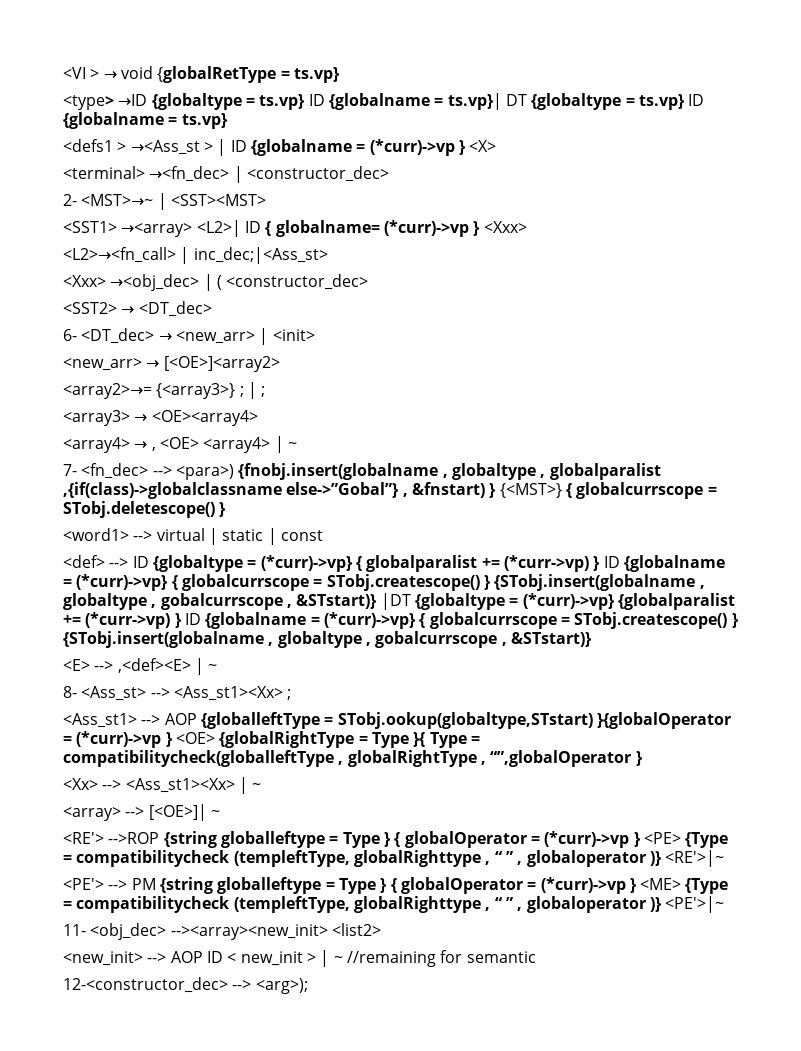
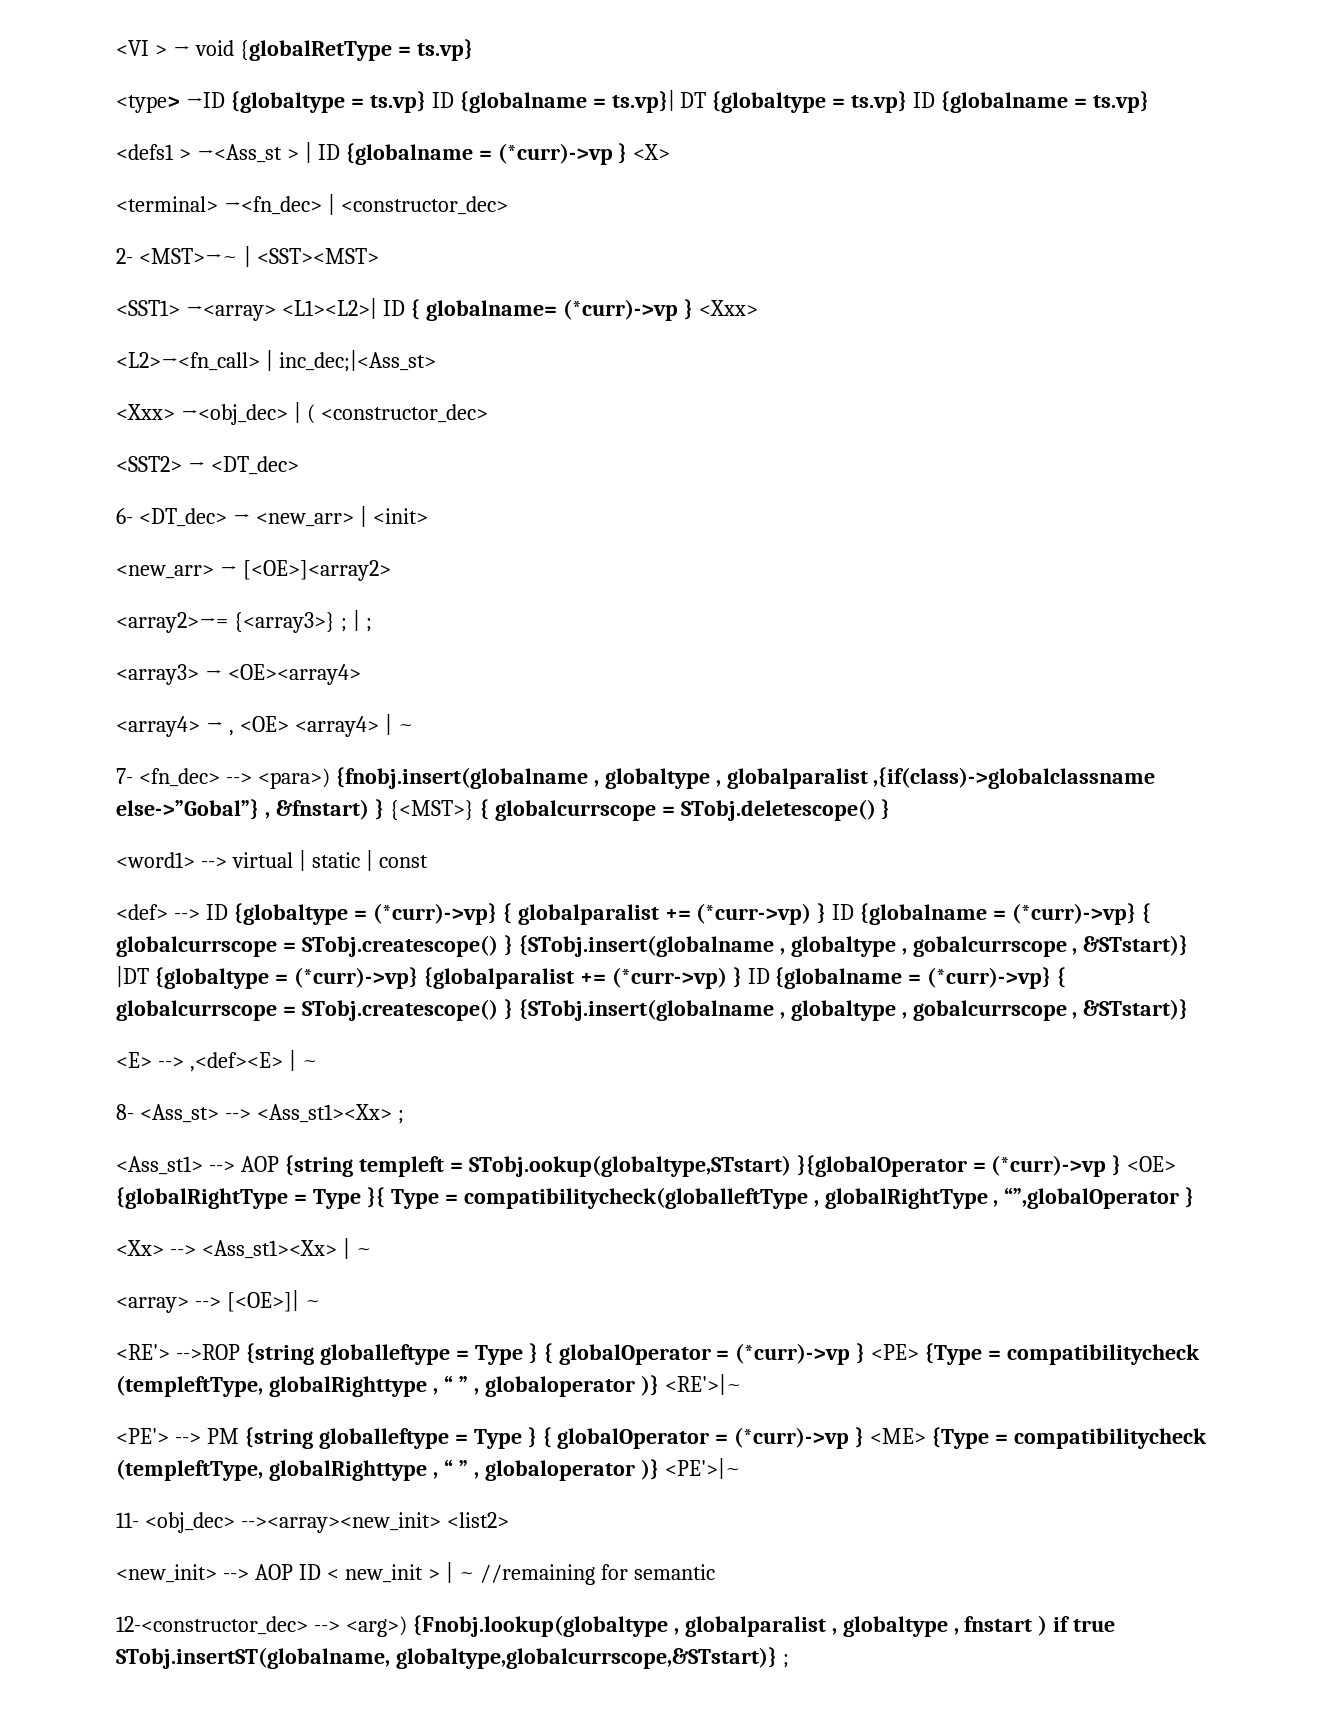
[196,220,241,237] <L2>| -> [281,298,377,319] <L1><L2>|
[200,712,320,729] {globalleftType -> [284,1155,444,1177] {string templeft
[255,978,308,994] <arg>); -> [345,1615,1116,1637] [116,1647,789,1669] <arg>) {Fnobj.lookup(globaltype , globalparalist , globaltype , fnstart ) if true STobj.insertST(globalname, globaltype,globalcurrscope,&STstart)} ;

